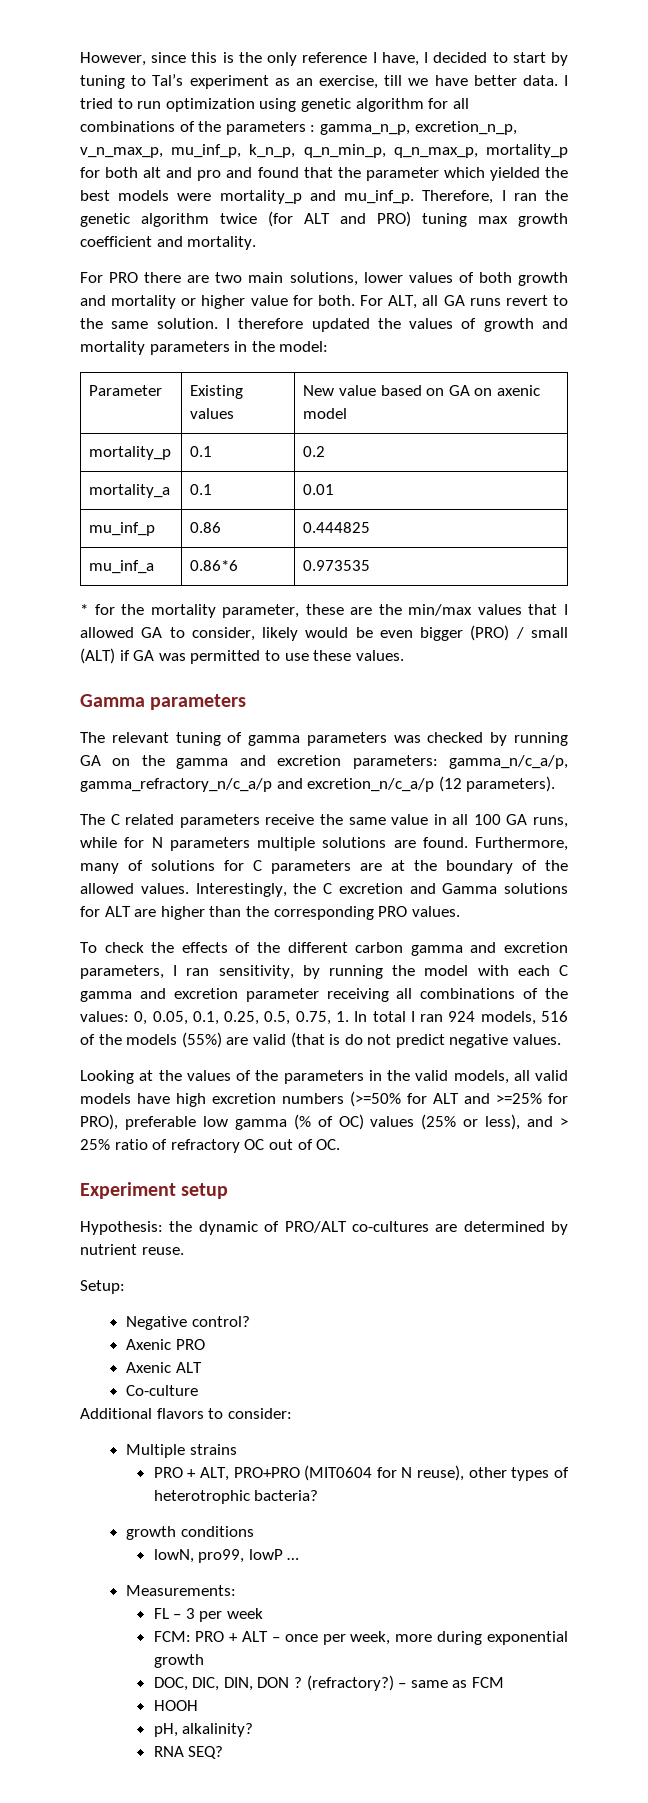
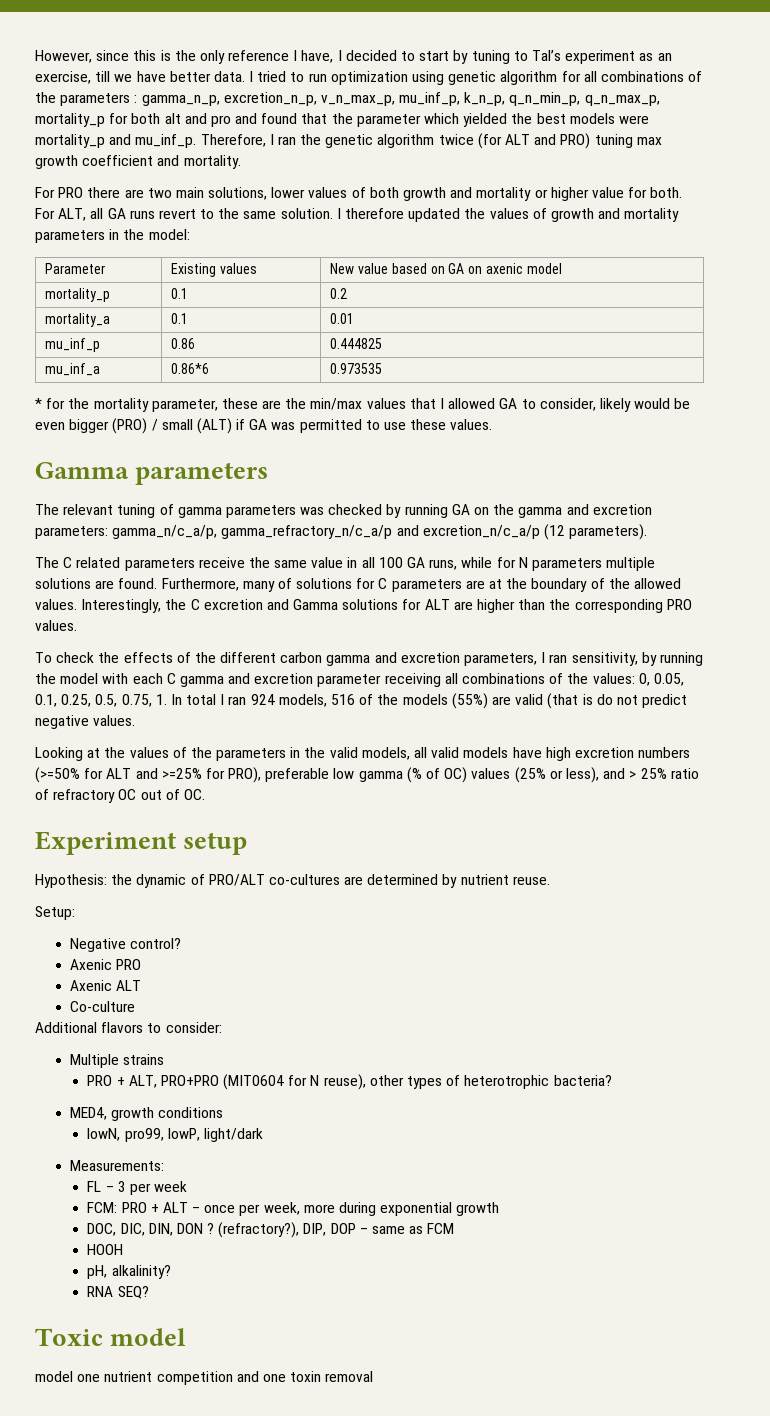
(319, 1495) none -> [69,1107,107,1120] MED4,
[248,1549,300,1560] lowP … -> [167,1128,263,1142] lowP, light/dark
[306,1675,394,1691] (refractory?) -> [218,1222,356,1238] (refractory?), DIP, DOP
(224, 1752) none -> [35,1328,187,1346] [35,1371,374,1385] // Toxic model // model one nutrient competition and one toxin removal

